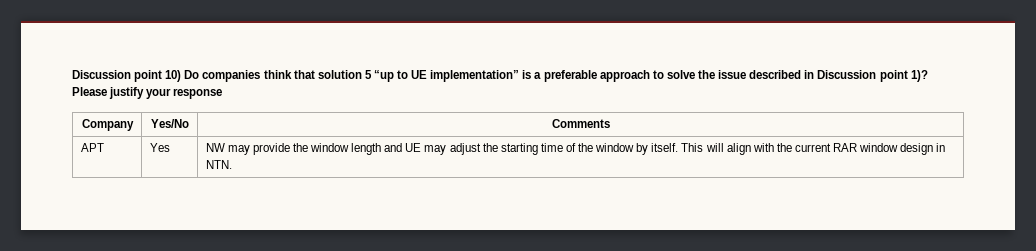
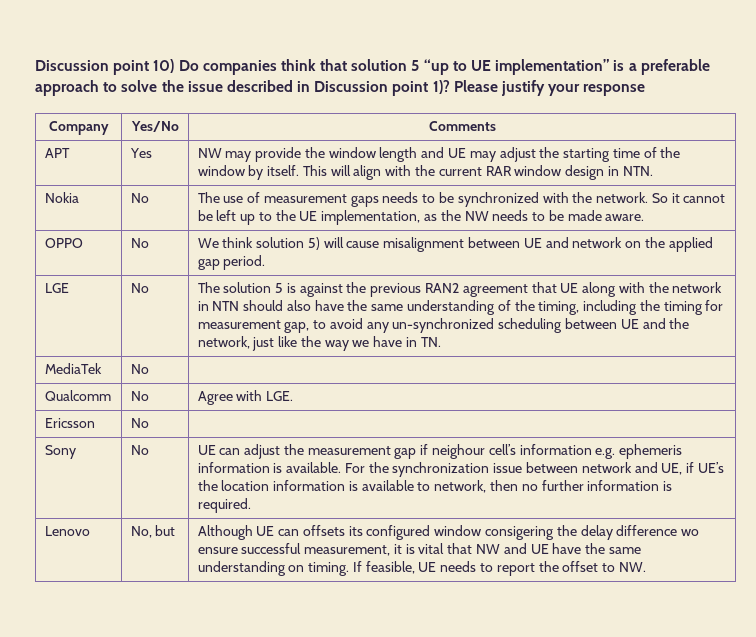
(232, 164) none -> [44,192,79,203] [130,193,149,203] [197,192,726,207] [197,210,645,225] [44,238,83,248] [130,238,149,248] [197,237,713,252] [197,255,266,270] [44,283,69,293] [130,283,149,293] [197,282,723,297] [197,300,724,315] [197,318,690,333] [197,336,441,351] [44,363,102,374] [130,364,149,374] [44,390,111,401] [130,391,149,401] [197,390,294,405] [44,418,95,428] [130,418,149,428] [44,445,76,459] [130,445,149,455] [197,444,683,459] [197,462,724,477] [197,480,673,493] [197,498,251,513] [44,526,90,536] [130,525,176,538] [197,525,700,540] [197,543,641,556] [197,561,646,576] // Nokia | No | The use of measurement gaps needs to be synchronized with the network. So it cannot be left up to the UE implementation, as the NW needs to be made aware. // OPPO | No | We think solution 5) will cause misalignment between UE and network on the applied gap period. // LGE | No | The solution 5 is against the previous RAN2 agreement that UE along with the network in NTN should also have the same understanding of the timing, including the timing for measurement gap, to avoid any un-synchronized scheduling between UE and the network, just like the way we have in TN. // MediaTek | No | // Qualcomm | No | Agree with LGE. // Ericsson | No | // Sony | No | UE can adjust the measurement gap if neighour cell’s information e.g. ephemeris information is available. For the synchronization issue between network and UE, if UE’s the location information is available to network, then no further information is required. // Lenovo | No, but | Although UE can offsets its configured window consigering the delay difference wo ensure successful measurement, it is vital that NW and UE have the same understanding on timing. If feasible, UE needs to report the offset to NW.

